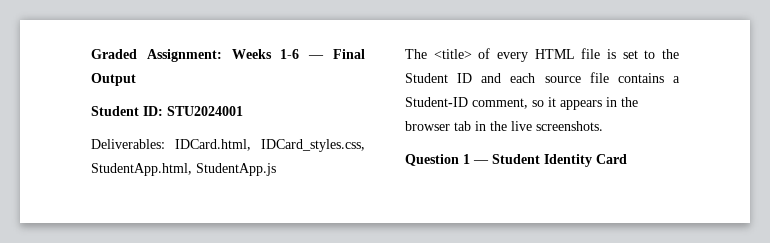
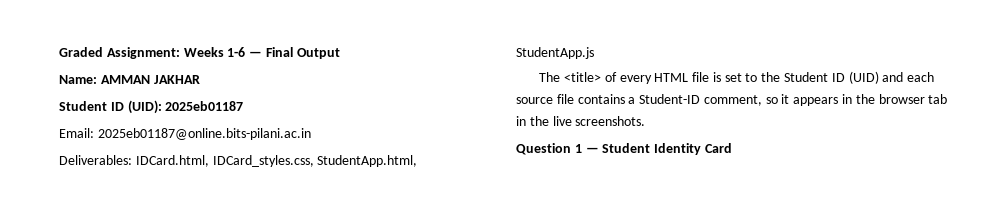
[91,106,243,116] Student ID: STU2024001 -> [59,75,200,84] [59,100,244,114] [59,128,311,140] Name: AMMAN JAKHAR // Student ID (UID): 2025eb01187 // Email: 2025eb01187@online.bits-pilani.ac.in
(473, 78) none -> [848,71,879,84] (UID)

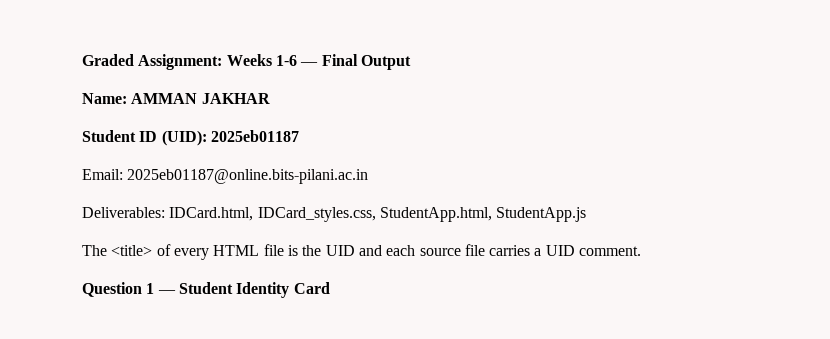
[724,71,935,84] [516,94,948,106] [516,116,646,126] set to the Student ID (UID) and each source file contains a Student-ID comment, so it appears in the browser tab in the live screenshots. -> [302,244,642,256] the UID and each source file carries a UID comment.

